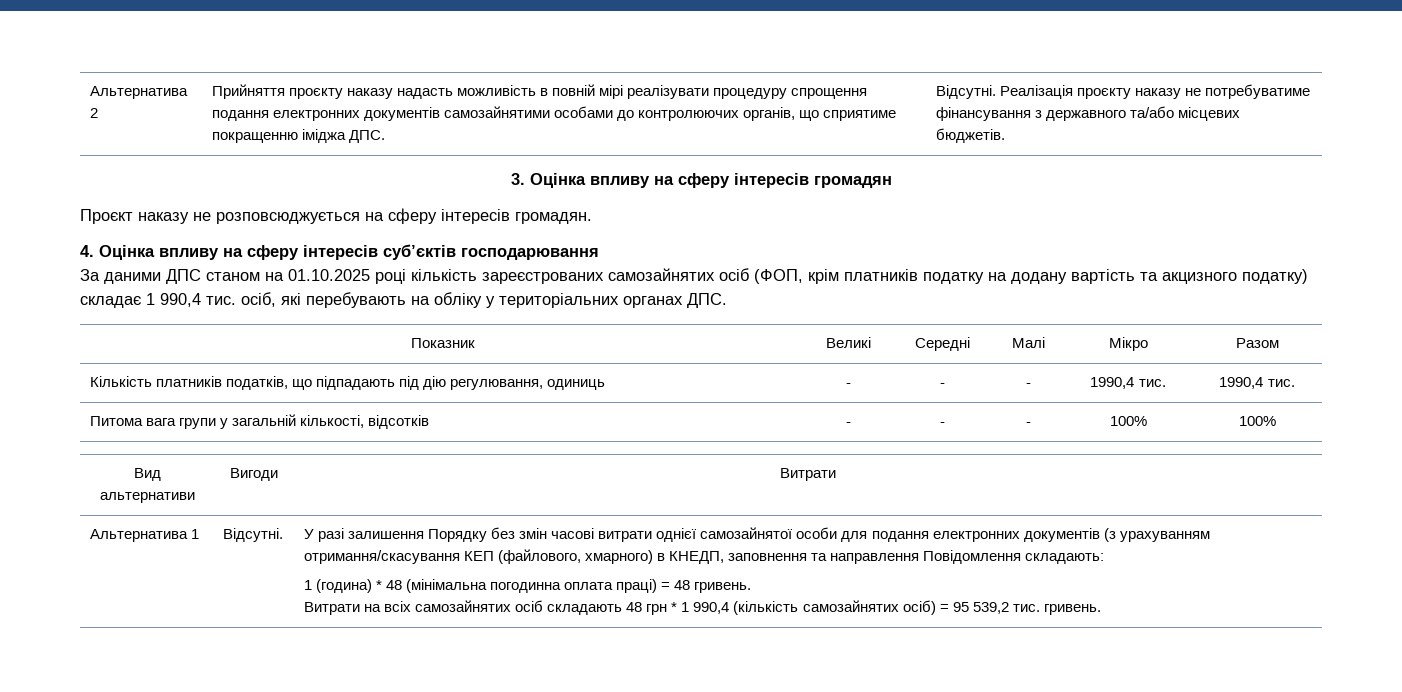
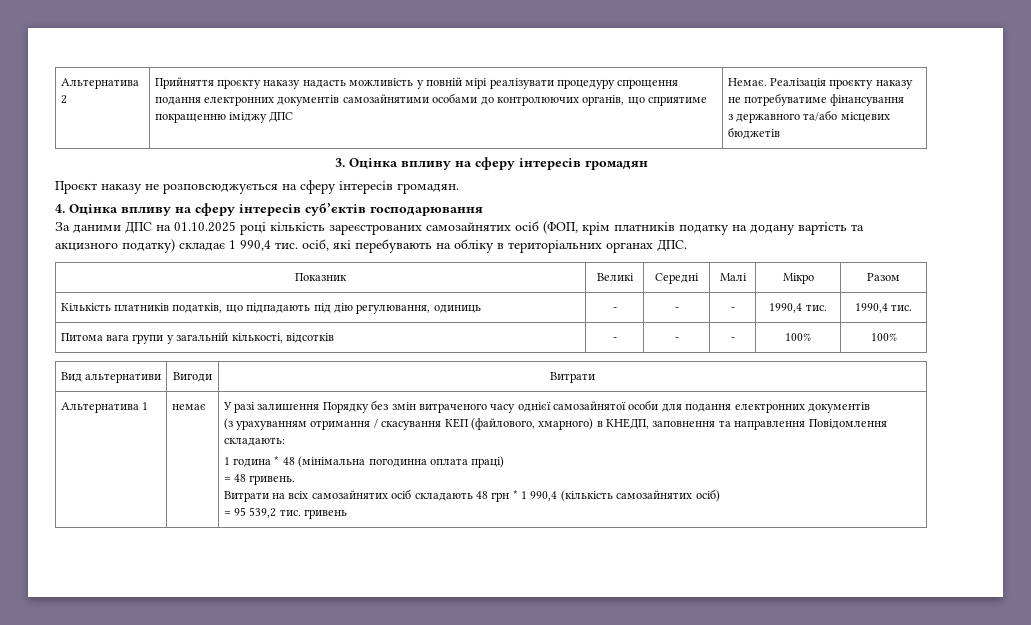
[540,88,549,96] в -> [416,80,424,89] у
[301,129,386,143] [935,85,996,99] іміджа ДПС. | Відсутні. -> [229,111,294,123] [727,78,767,86] іміджу ДПС | Немає.
(1031, 114) none -> (905, 100) //
[935,128,1005,143] бюджетів. -> [727,127,780,139] бюджетів
[206,272,260,281] станом -> (152, 227) none
[486,296,495,308] у -> [497,243,504,249] в
[222,528,283,542] Відсутні. -> [171,404,206,410] немає
[551,528,653,542] часові витрати -> [418,403,516,413] витраченого часу
(1100, 535) none -> (870, 407) //
[303,550,460,564] отримання/скасування -> [310,419,442,430] отримання / скасування
[315,579,372,593] (година) -> [233,458,272,467] година
(658, 586) none -> (505, 462) //
(936, 607) none -> (720, 495) //
[1043,604,1101,615] гривень. -> [304,509,348,519] гривень

